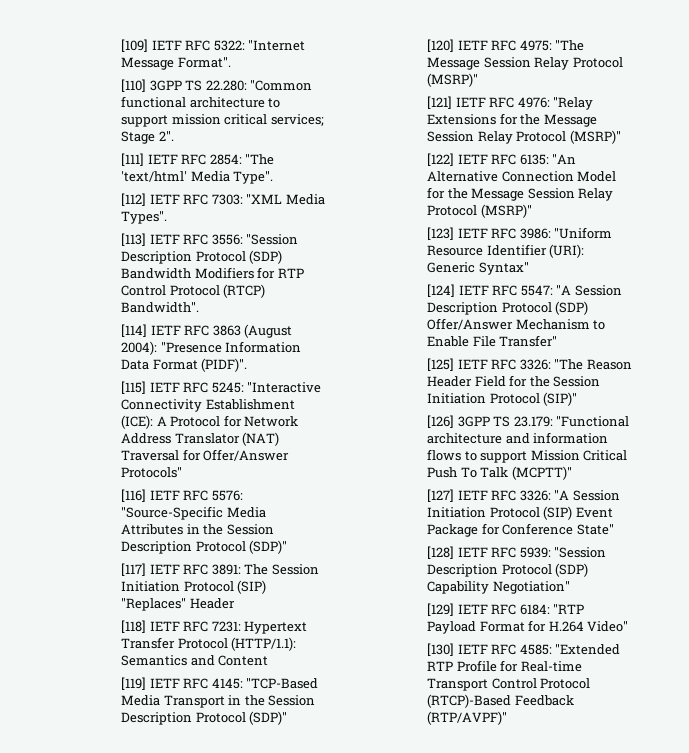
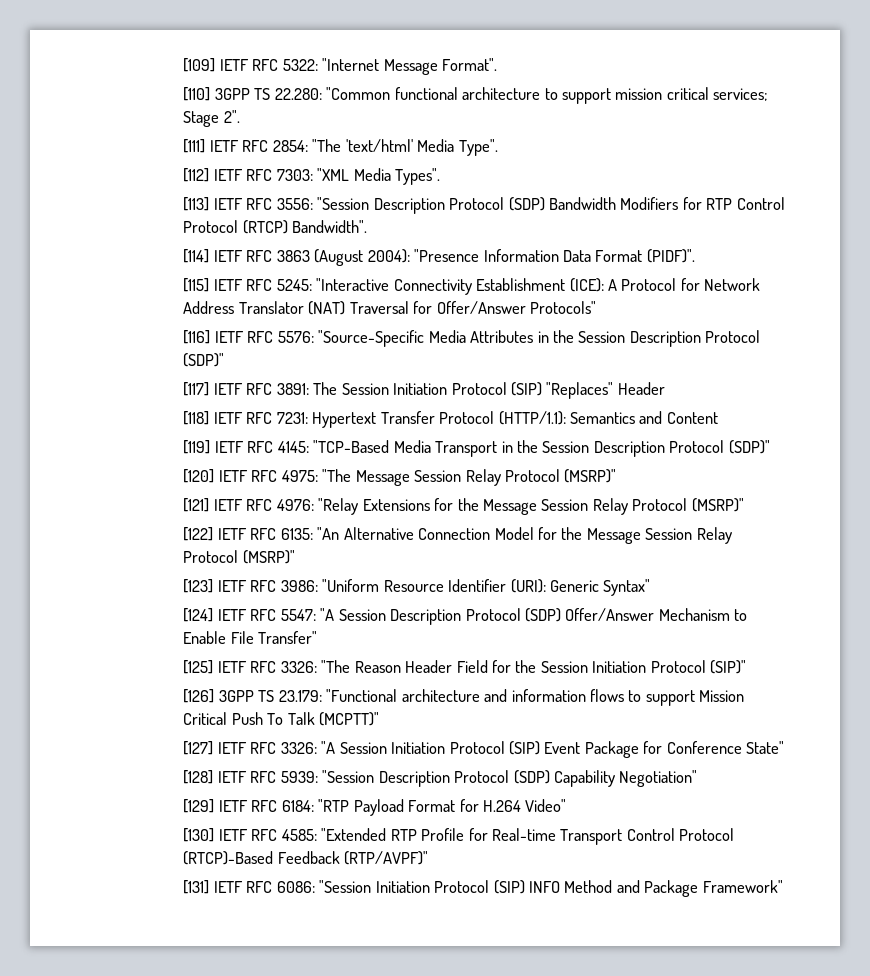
(508, 718) none -> [183,880,783,897] // [131] IETF RFC 6086: "Session Initiation Protocol (SIP) INFO Method and Package Framework"

